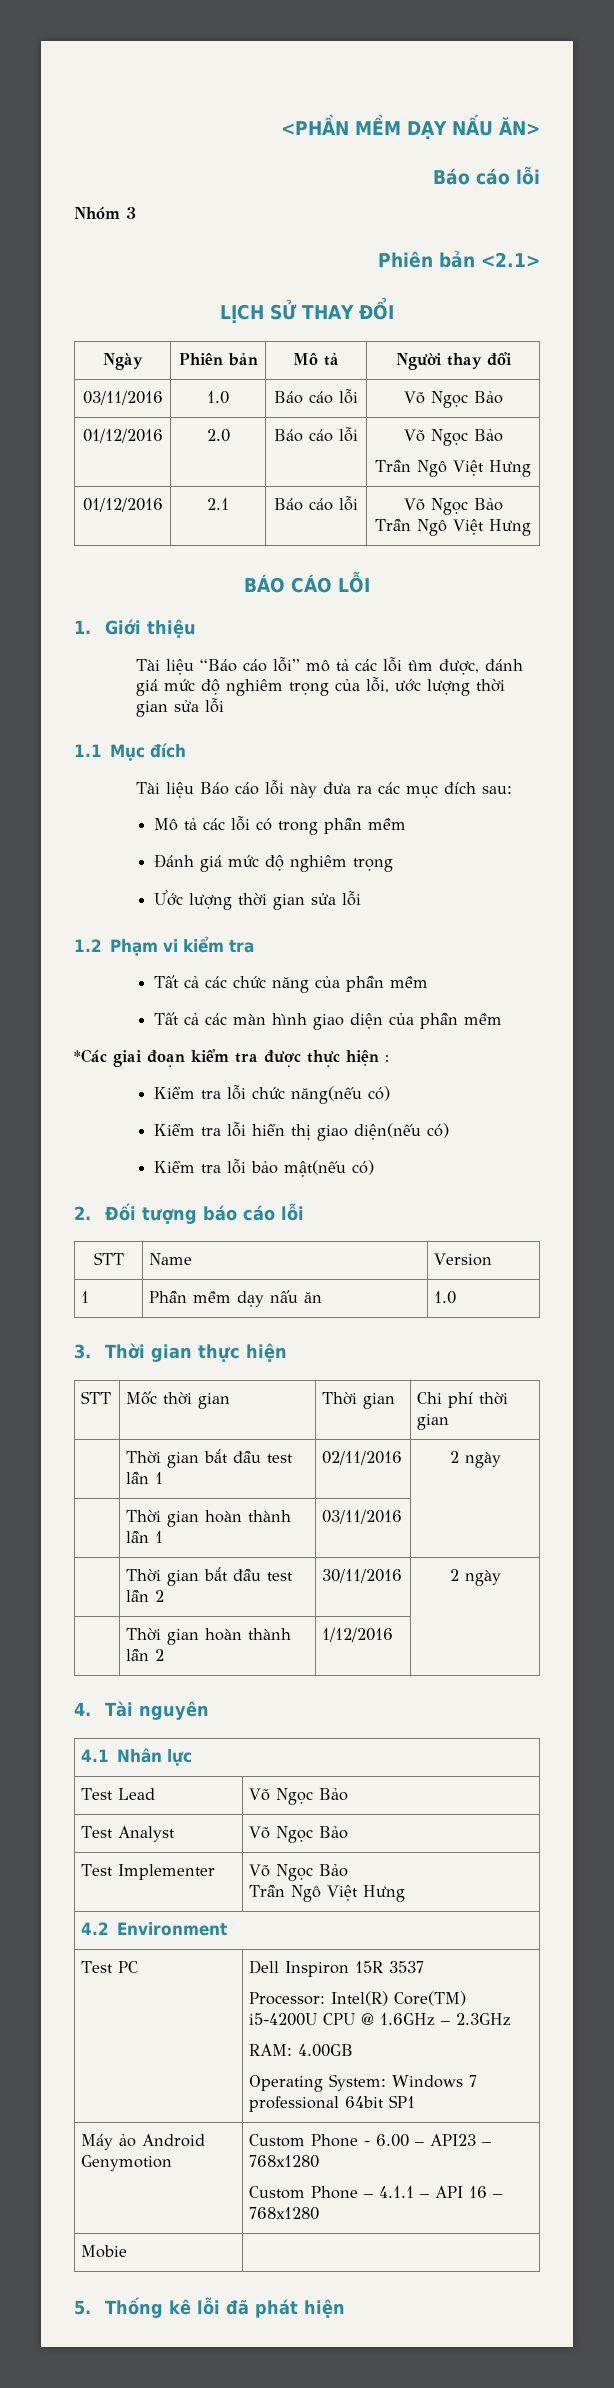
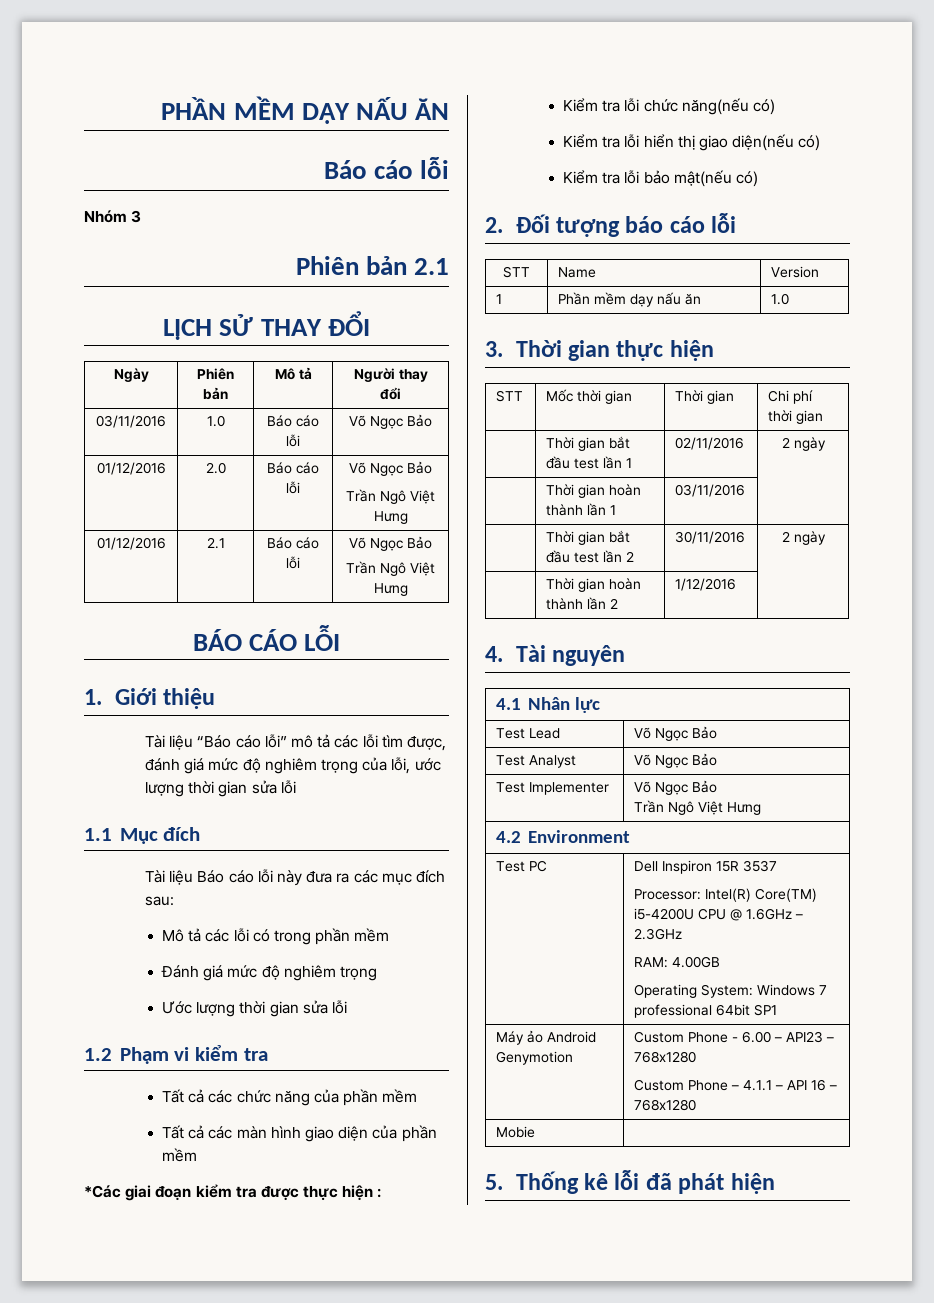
[281,114,349,135] <PHẦN -> [161,97,227,120] PHẦN
[499,117,540,135] ĂN> -> [414,98,449,120] ĂN
[481,252,540,267] <2.1> -> [413,258,449,275] 2.1

